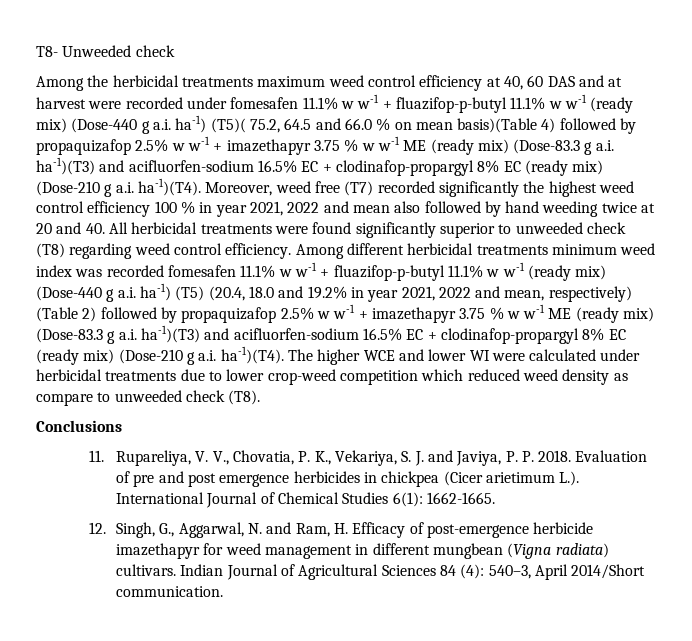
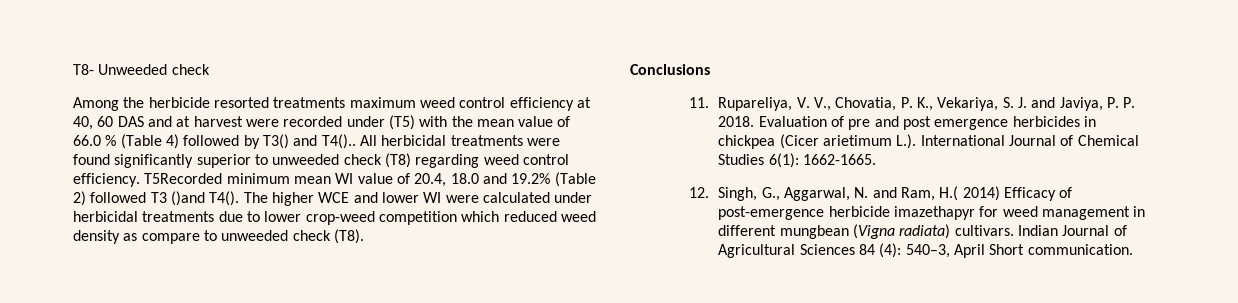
[112,75,179,87] herbicidal -> [148,97,269,108] herbicide resorted
[230,94,634,113] [36,115,637,134] [36,136,614,155] [36,157,604,176] [36,178,634,197] [36,201,656,217] [36,222,105,234] fomesafen 11.1% w w-1 + fluazifop-p-butyl 11.1% w w-1 (ready mix) (Dose-440 g a.i. ha-1) (T5)( 75.2, 64.5 and 66.0 % on mean basis)(Table 4) followed by propaquizafop 2.5% w w-1 + imazethapyr 3.75 % w w-1 ME (ready mix) (Dose-83.3 g a.i. ha-1)(T3) and acifluorfen-sodium 16.5% EC + clodinafop-propargyl 8% EC (ready mix) (Dose-210 g a.i. ha-1)(T4). Moreover, weed free (T7) recorded significantly the highest weed control efficiency 100 % in year 2021, 2022 and mean also followed by hand weeding twice at 20 and 40. -> [388,115,571,130] [73,134,356,149] (T5) with the mean value of 66.0 % (Table 4) followed by T3() and T4()..
[295,243,656,259] [36,262,607,281] [36,283,632,302] [36,304,655,323] [36,325,626,344] [36,346,284,365] Among different herbicidal treatments minimum weed index was recorded fomesafen 11.1% w w-1 + fluazifop-p-butyl 11.1% w w-1 (ready mix) (Dose-440 g a.i. ha-1) (T5) (20.4, 18.0 and 19.2% in year 2021, 2022 and mean, respectively) (Table 2) followed by propaquizafop 2.5% w w-1 + imazethapyr 3.75 % w w-1 ME (ready mix) (Dose-83.3 g a.i. ha-1)(T3) and acifluorfen-sodium 16.5% EC + clodinafop-propargyl 8% EC (ready mix) (Dose-210 g a.i. ha-1)(T4). -> [144,172,596,187] [73,191,240,206] T5Recorded minimum mean WI value of 20.4, 18.0 and 19.2% (Table 2) followed T3 ()and T4().
[333,523,348,534] H. -> [939,186,1000,201] H.( 2014)
[571,564,646,579] 2014/Short -> [989,244,1025,255] Short

